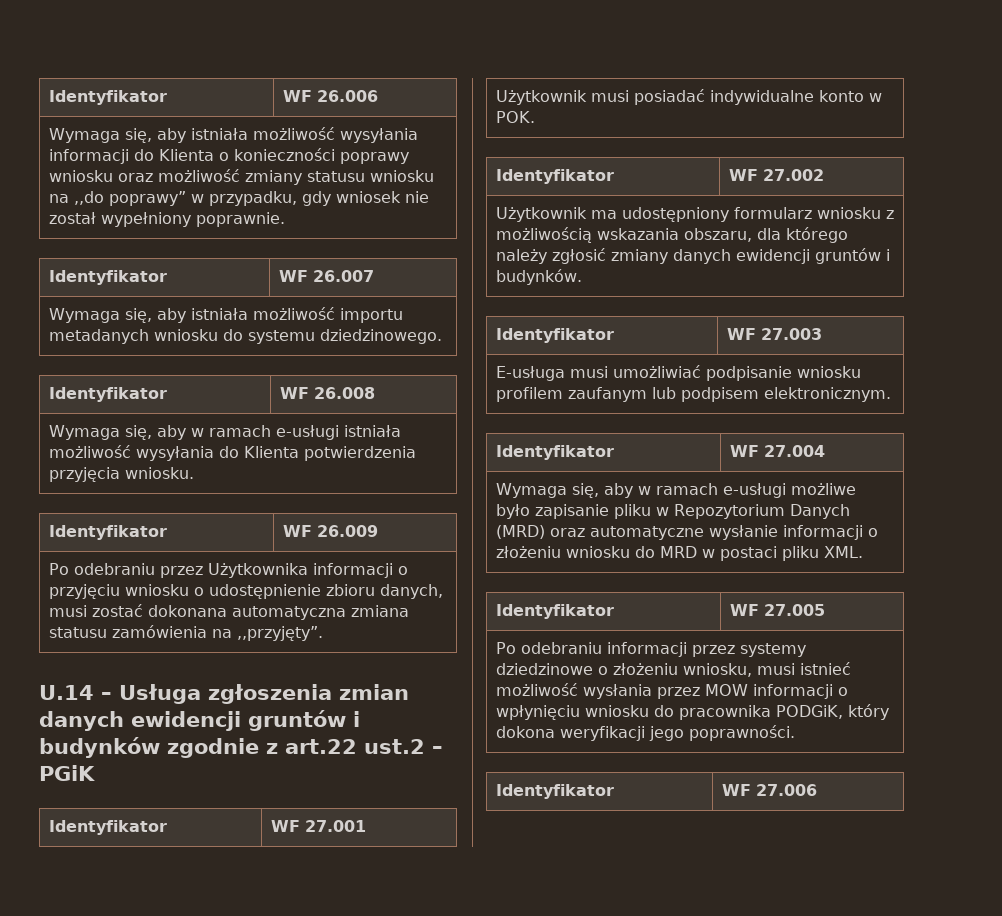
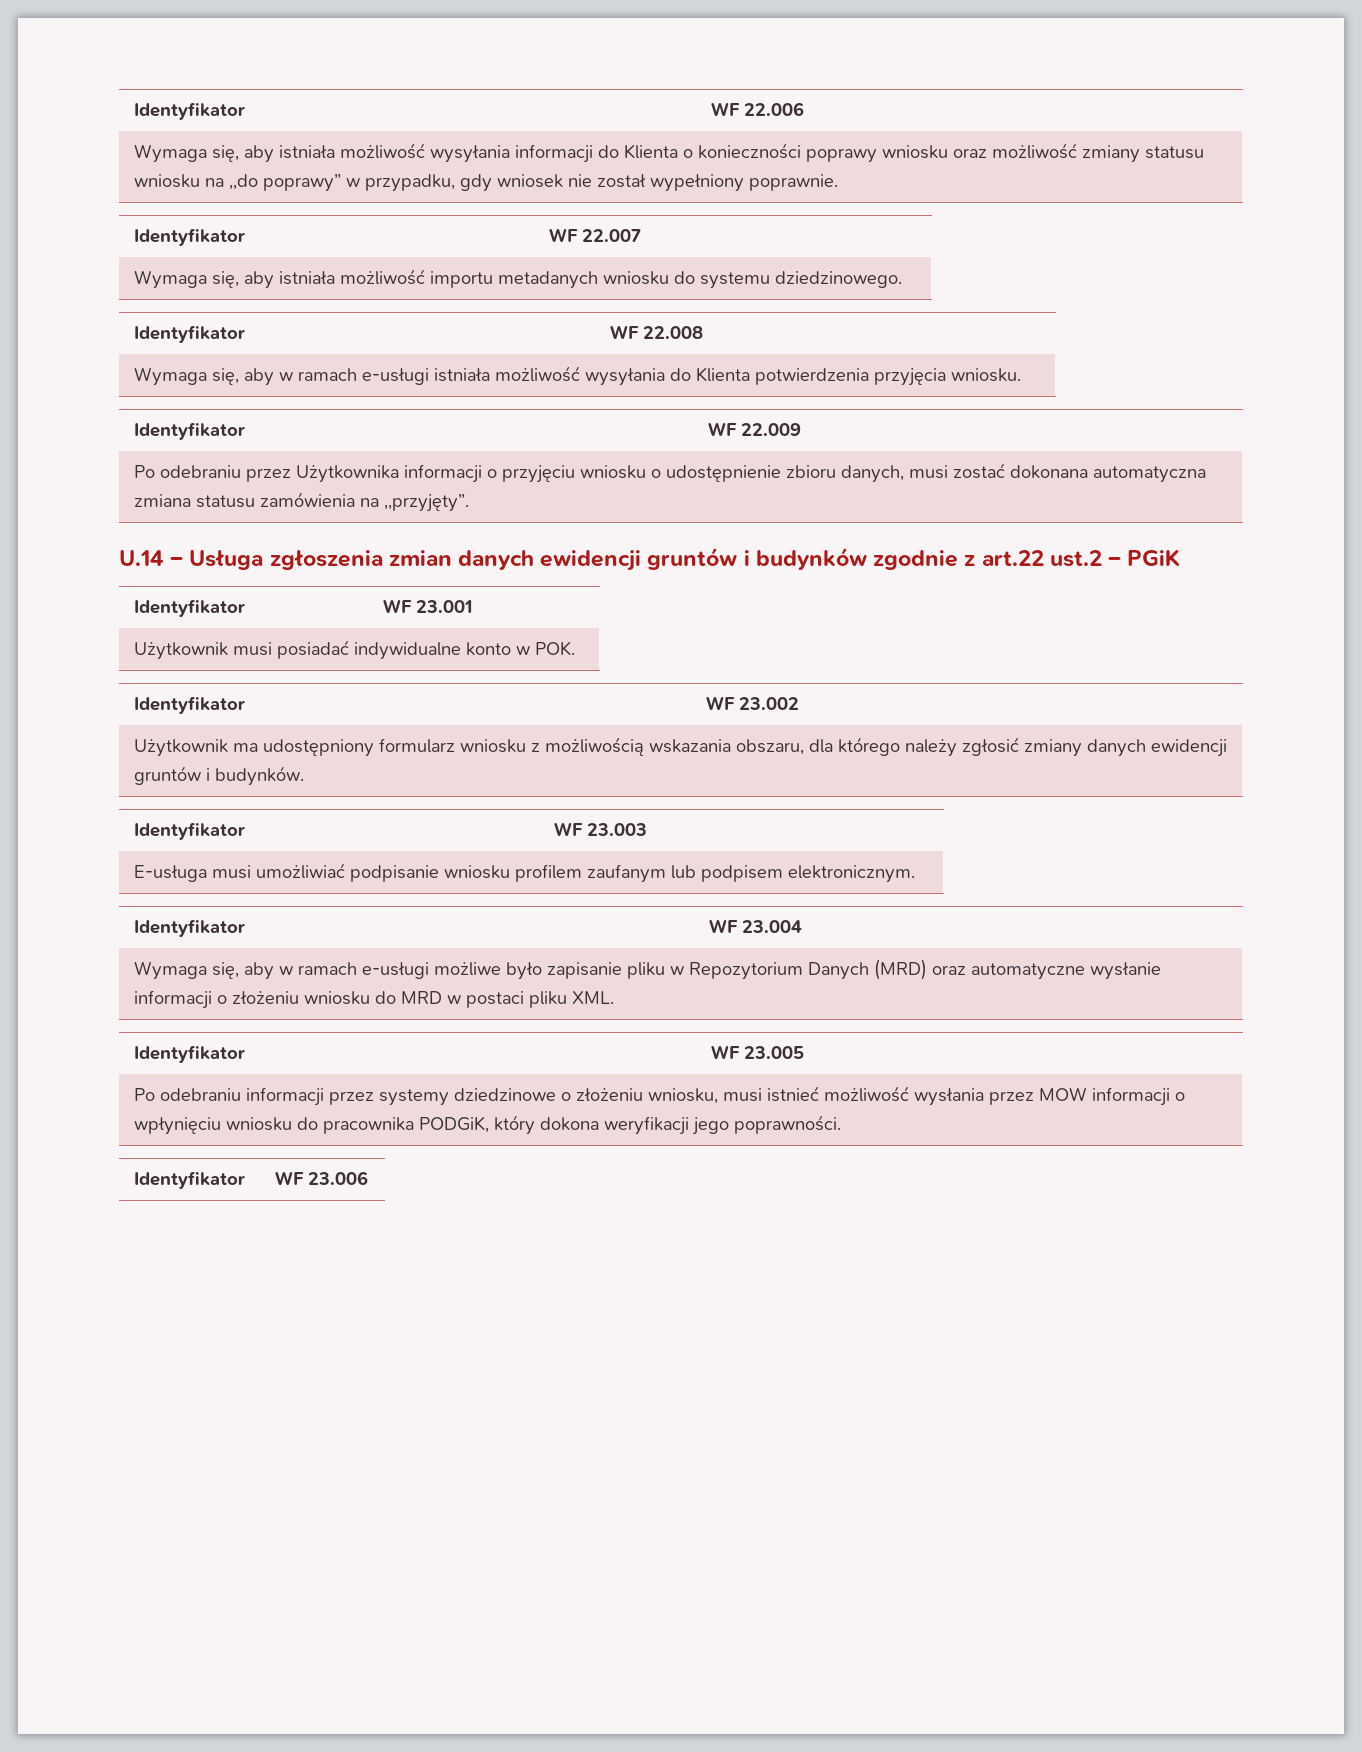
[48,90,167,105] [282,90,378,102] Identyfikator | WF 26.006 -> [133,102,245,120] [710,102,804,116] Identyfikator | WF 22.006
[312,270,374,282] 26.007 -> [581,229,641,242] 22.007
[313,387,375,399] 26.008 -> [642,326,703,339] 22.008
[316,525,378,537] 26.009 -> [740,423,801,436] 22.009
[304,820,366,832] 27.001 -> [415,600,473,613] 23.001
[762,169,824,181] 27.002 -> [738,697,799,710] 23.002
[760,328,822,340] 27.003 -> [586,823,647,836] 23.003
[763,445,825,457] 27.004 -> [741,920,802,933] 23.004
[763,604,825,616] 27.005 -> [743,1046,804,1059] 23.005
[755,784,817,796] 27.006 -> [307,1171,368,1185] 23.006

